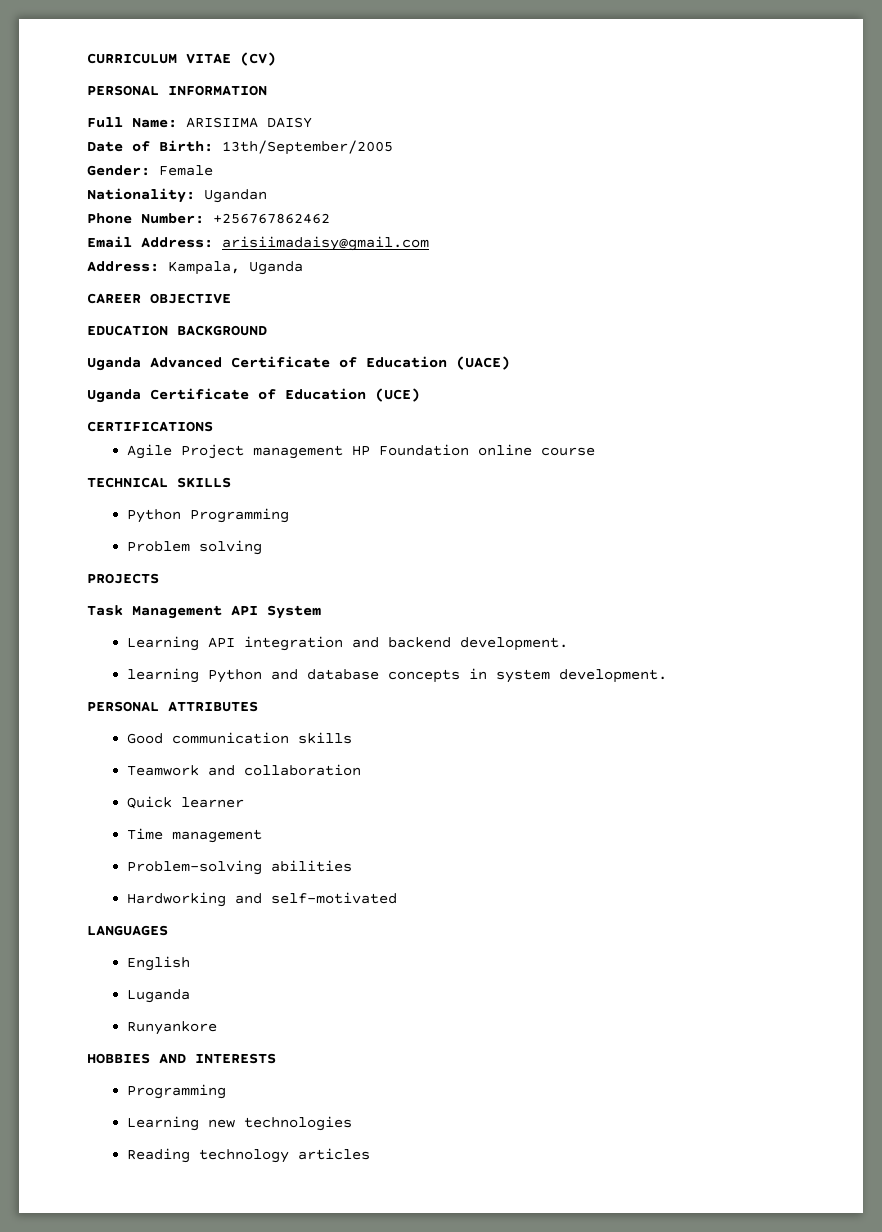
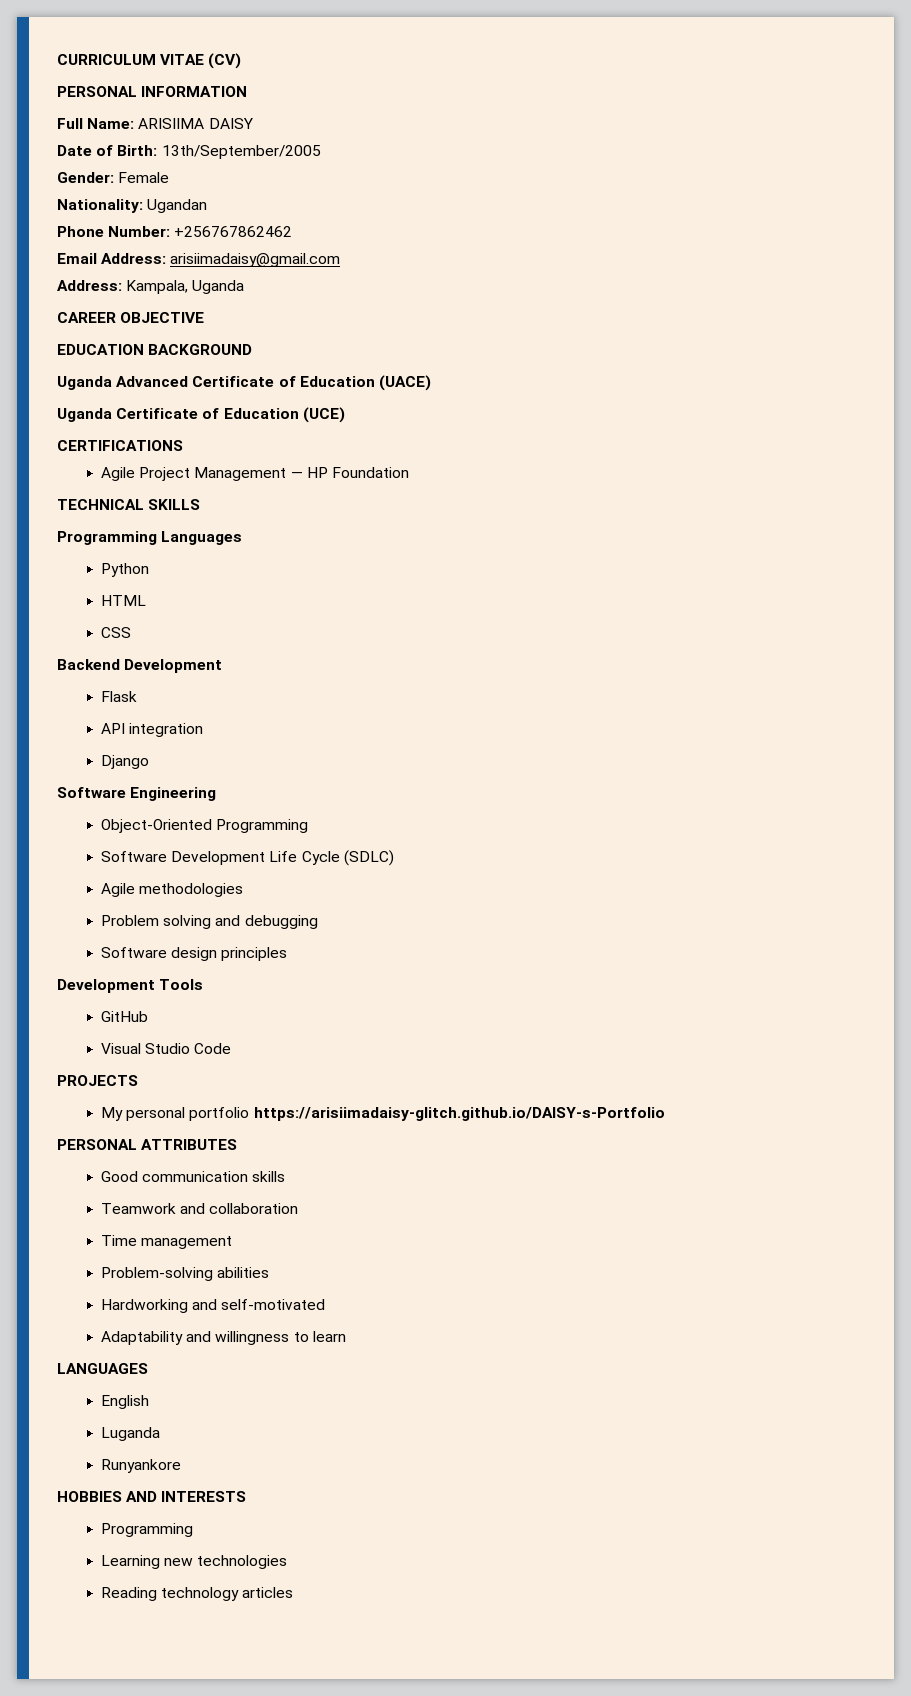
[252,445,343,459] management -> [194,467,303,481] Management —
[477,444,595,456] online course -> (409, 472) none
[126,508,289,523] [126,540,262,555] [87,573,159,584] [87,605,321,619] [126,636,568,651] [126,668,667,683] // Python Programming // Problem solving // PROJECTS // Task Management API System // Learning API integration and backend development. // learning Python and database concepts in system development. -> [57,531,243,545] [100,563,149,577] [100,595,146,606] [100,627,131,638] [57,659,223,673] [100,691,137,702] [100,723,204,737] [100,755,149,769] [57,787,217,801] [100,819,309,833] [100,850,394,866] [100,883,244,897] [100,915,318,929] [100,947,288,961] [57,979,204,993] [100,1011,148,1022] [100,1043,232,1054] [57,1075,138,1086] [100,1107,665,1121] // Programming Languages // Python // HTML // CSS // Backend Development // Flask // API integration // Django // Software Engineering // Object-Oriented Programming // Software Development Life Cycle (SDLC) // Agile methodologies // Problem solving and debugging // Software design principles // Development Tools // GitHub // Visual Studio Code // PROJECTS // My personal portfolio https://arisiimadaisy-glitch.github.io/DAISY-s-Portfolio
[126,796,244,809] // Quick learner -> (299, 1208) none
(397, 898) none -> [100,1331,346,1345] // Adaptability and willingness to learn

